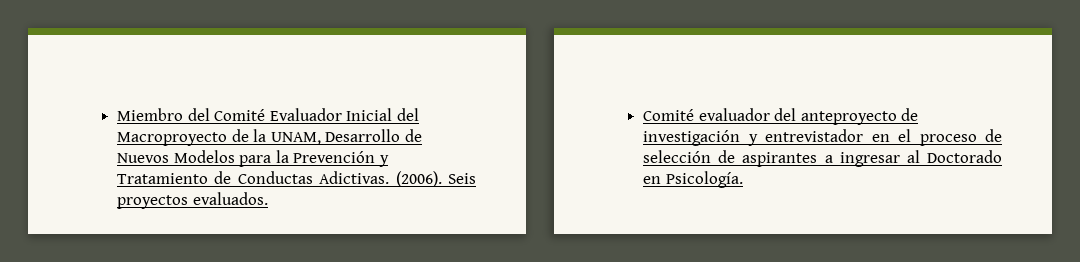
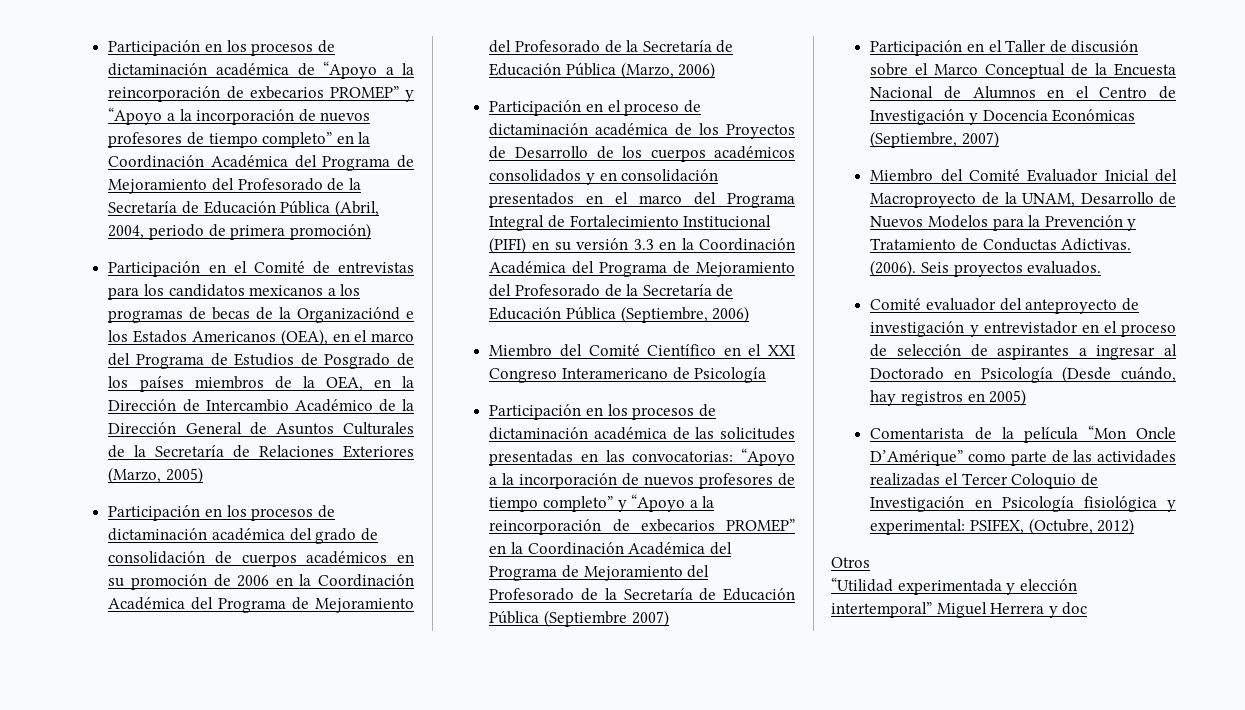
(117, 114) none -> [108,40,335,56] [108,61,415,79] [108,86,414,102] [108,107,371,125] [108,132,371,148] [108,155,414,171] [108,178,361,194] [108,200,379,217] [108,223,371,240] [108,261,414,277] [108,284,361,300] [108,307,414,323] [108,329,414,346] [108,353,414,369] [108,376,414,392] [108,399,414,412] [108,422,414,435] [108,445,414,458] [108,467,204,484] [108,505,335,521] [108,528,378,544] [108,551,414,567] [108,574,414,590] [108,597,414,613] [489,40,734,53] [489,62,716,79] [489,100,701,116] [489,123,795,139] [489,146,795,162] [489,169,719,185] [489,192,795,208] [489,215,772,231] [489,237,795,254] [489,261,795,277] [489,284,734,297] [489,306,750,323] [489,344,795,357] [489,367,767,383] [489,404,716,420] [489,427,795,440] [489,448,795,466] [489,473,795,489] [489,494,715,512] [489,519,795,535] [489,542,732,555] [489,565,710,581] [489,588,795,601] [489,610,669,627] [870,40,1139,56] [870,63,1176,79] [870,86,1176,99] [870,109,1136,125] [870,131,1000,148] Participación en los procesos de dictaminación académica de “Apoyo a la reincorporación de exbecarios PROMEP” y “Apoyo a la incorporación de nuevos profesores de tiempo completo” en la Coordinación Académica del Programa de Mejoramiento del Profesorado de la Secretaría de Educación Pública (Abril, 2004, periodo de primera promoción) // Participación en el Comité de entrevistas para los candidatos mexicanos a los programas de becas de la Organizaciónd e los Estados Americanos (OEA), en el marco del Programa de Estudios de Posgrado de los países miembros de la OEA, en la Dirección de Intercambio Académico de la Dirección General de Asuntos Culturales de la Secretaría de Relaciones Exteriores (Marzo, 2005) // Participación en los procesos de dictaminación académica del grado de consolidación de cuerpos académicos en su promoción de 2006 en la Coordinación Académica del Programa de Mejoramiento del Profesorado de la Secretaría de Educación Pública (Marzo, 2006) // Participación en el proceso de dictaminación académica de los Proyectos de Desarrollo de los cuerpos académicos consolidados y en consolidación presentados en el marco del Programa Integral de Fortalecimiento Institucional (PIFI) en su versión 3.3 en la Coordinación Académica del Programa de Mejoramiento del Profesorado de la Secretaría de Educación Pública (Septiembre, 2006) // Miembro del Comité Científico en el XXI Congreso Interamericano de Psicología // Participación en los procesos de dictaminación académica de las solicitudes presentadas en las convocatorias: “Apoyo a la incorporación de nuevos profesores de tiempo completo” y “Apoyo a la reincorporación de exbecarios PROMEP” en la Coordinación Académica del Programa de Mejoramiento del Profesorado de la Secretaría de Educación Pública (Septiembre 2007) // Participación en el Taller de discusión sobre el Marco Conceptual de la Encuesta Nacional de Alumnos en el Centro de Investigación y Docencia Económicas (Septiembre, 2007) //
[665,171,743,188] Psicología. -> [980,366,1176,383] [870,389,1027,406] [870,425,1176,443] [870,450,1176,466] [870,473,1098,489] [870,496,1176,512] [870,518,1135,535] [831,557,870,568] [831,577,1077,595] [831,602,1088,618] Psicología (Desde cuándo, hay registros en 2005) // Comentarista de la película “Mon Oncle D’Amérique” como parte de las actividades realizadas el Tercer Coloquio de Investigación en Psicología fisiológica y experimental: PSIFEX, (Octubre, 2012) // Otros // “Utilidad experimentada y elección intertemporal” Miguel Herrera y doc

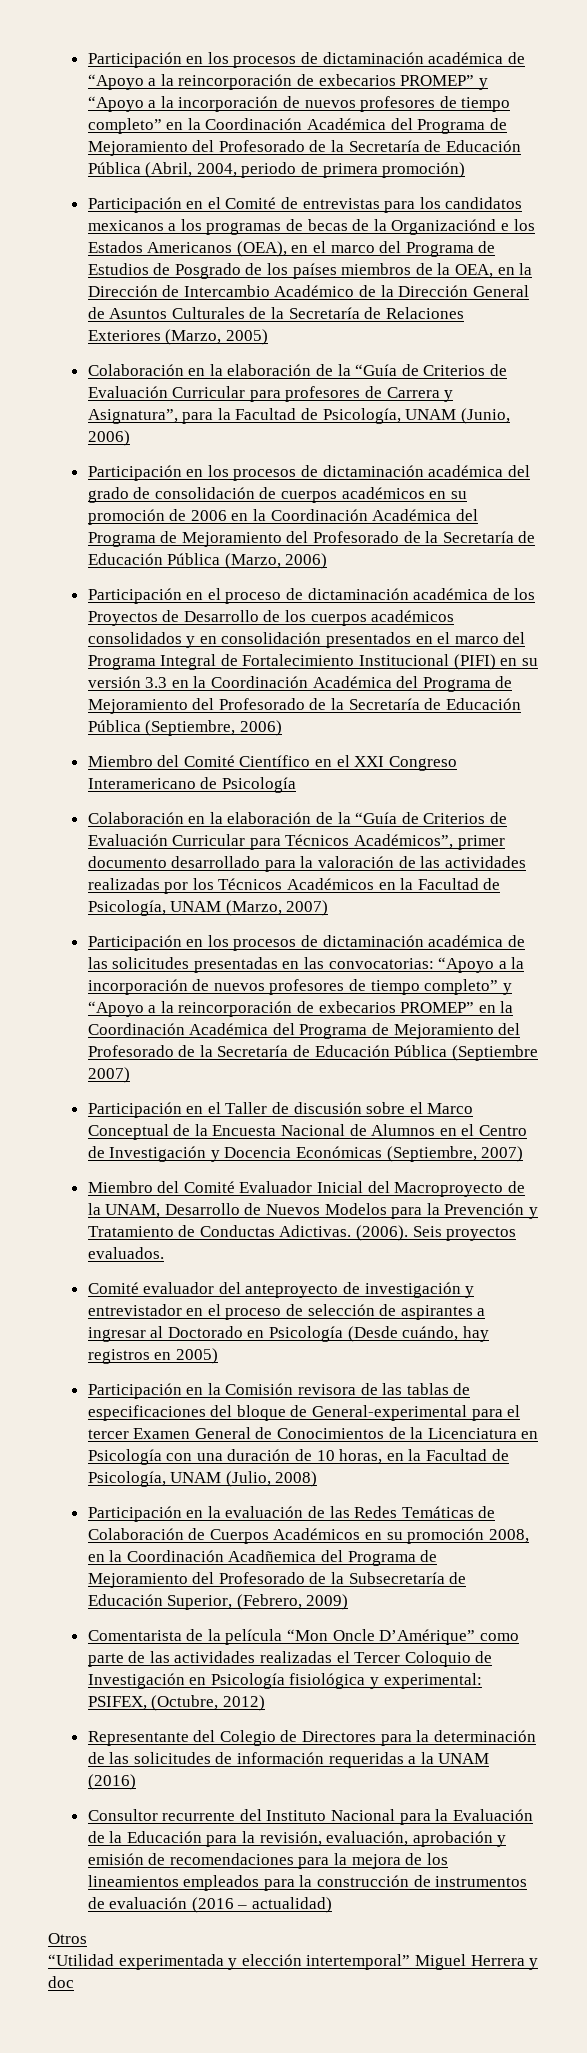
(204, 475) none -> [87,364,507,376] [87,386,454,402] [87,408,510,424] [87,430,130,446] // Colaboración en la elaboración de la “Guía de Criterios de Evaluación Curricular para profesores de Carrera y Asignatura”, para la Facultad de Psicología, UNAM (Junio, 2006)
(767, 375) none -> [87,812,507,824] [87,834,505,850] [87,856,526,872] [87,878,501,894] [87,900,329,916] // Colaboración en la elaboración de la “Guía de Criterios de Evaluación Curricular para Técnicos Académicos”, primer documento desarrollado para la valoración de las actividades realizadas por los Técnicos Académicos en la Facultad de Psicología, UNAM (Marzo, 2007)
(1027, 397) none -> [87,1383,471,1399] [87,1405,521,1421] [87,1427,539,1439] [87,1449,509,1465] [87,1471,318,1487] [87,1506,496,1522] [87,1528,529,1544] [87,1550,438,1566] [87,1572,467,1588] [87,1594,349,1610] // Participación en la Comisión revisora de las tablas de especificaciones del bloque de General-experimental para el tercer Examen General de Conocimientos de la Licenciatura en Psicología con una duración de 10 horas, en la Facultad de Psicología, UNAM (Julio, 2008) // Participación en la evaluación de las Redes Temáticas de Colaboración de Cuerpos Académicos en su promoción 2008, en la Coordinación Acadñemica del Programa de Mejoramiento del Profesorado de la Subsecretaría de Educación Superior, (Febrero, 2009)
(1135, 526) none -> [87,1730,536,1746] [87,1752,490,1768] [87,1774,136,1790] [87,1809,533,1825] [87,1831,507,1847] [87,1853,448,1869] [87,1875,528,1891] [87,1897,333,1913] // Representante del Colegio de Directores para la determinación de las solicitudes de información requeridas a la UNAM (2016) // Consultor recurrente del Instituto Nacional para la Evaluación de la Educación para la revisión, evaluación, aprobación y emisión de recomendaciones para la mejora de los lineamientos empleados para la construcción de instrumentos de evaluación (2016 – actualidad)

